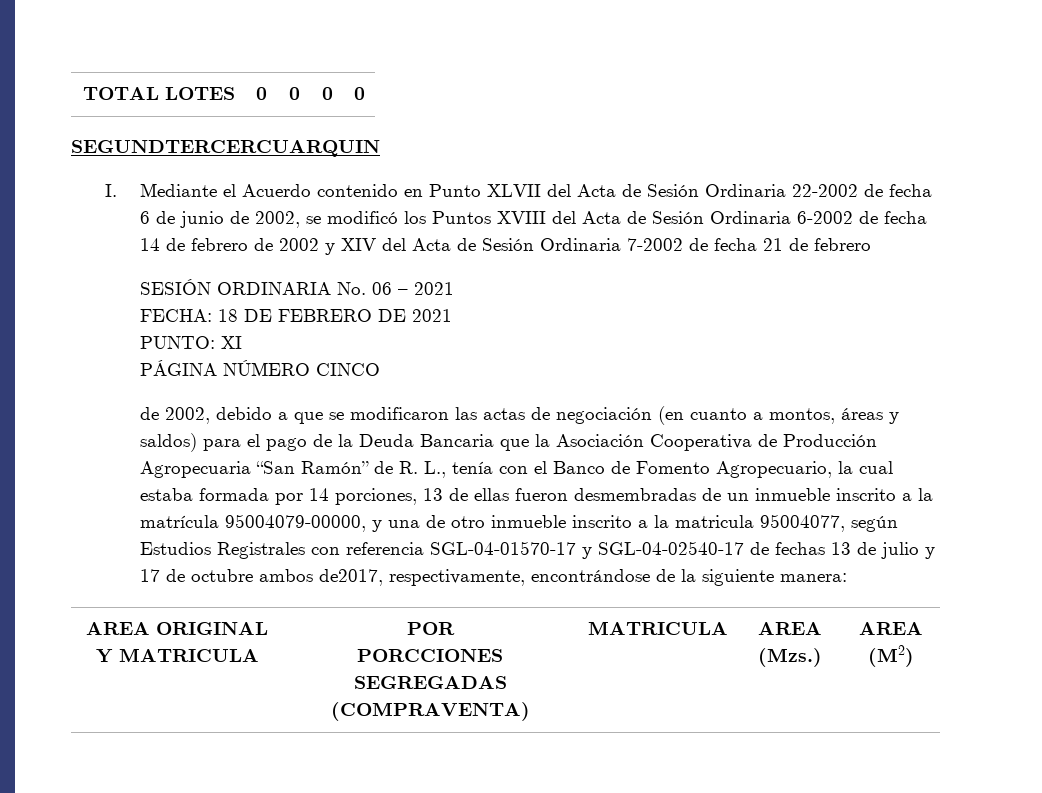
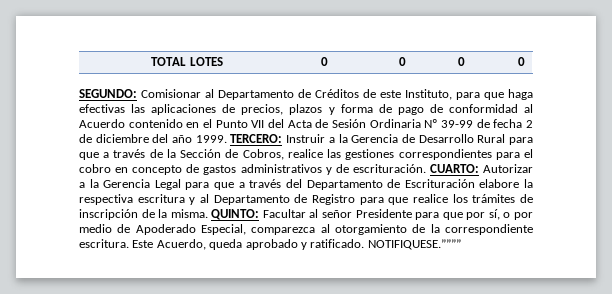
[71,140,380,157] [105,183,932,197] [139,211,927,228] [139,238,871,255] [139,279,454,295] [139,309,452,322] [139,336,242,349] [139,360,380,376] [139,406,899,425] [139,433,877,452] [139,461,893,478] [139,488,933,505] [139,514,898,532] [139,541,935,559] [139,569,847,586] [86,622,268,635] [95,648,259,663] [406,622,455,635] [357,649,503,662] [353,676,507,689] [330,702,530,721] [588,621,728,635] [758,622,822,635] [758,648,822,667] [858,622,923,635] [867,645,914,667] SEGUNDTERCERCUARQUIN // I. Mediante el Acuerdo contenido en Punto XLVII del Acta de Sesión Ordinaria 22-2002 de fecha 6 de junio de 2002, se modificó los Puntos XVIII del Acta de Sesión Ordinaria 6-2002 de fecha 14 de febrero de 2002 y XIV del Acta de Sesión Ordinaria 7-2002 de fecha 21 de febrero // SESIÓN ORDINARIA No. 06 – 2021 // FECHA: 18 DE FEBRERO DE 2021 // PUNTO: XI // PÁGINA NÚMERO CINCO // de 2002, debido a que se modificaron las actas de negociación (en cuanto a montos, áreas y saldos) para el pago de la Deuda Bancaria que la Asociación Cooperativa de Producción Agropecuaria “San Ramón” de R. L., tenía con el Banco de Fomento Agropecuario, la cual estaba formada por 14 porciones, 13 de ellas fueron desmembradas de un inmueble inscrito a la matrícula 95004079-00000, y una de otro inmueble inscrito a la matricula 95004077, según Estudios Registrales con referencia SGL-04-01570-17 y SGL-04-02540-17 de fechas 13 de julio y 17 de octubre ambos de2017, respectivamente, encontrándose de la siguiente manera: // AREA ORIGINAL Y MATRICULA | POR // PORCCIONES SEGREGADAS (COMPRAVENTA) | MATRICULA | AREA (Mzs.) | AREA (M2) -> [79,89,533,100] [79,104,533,115] [79,119,533,128] [79,134,533,145] [79,149,533,160] [79,164,533,175] [79,179,534,190] [79,194,534,205] [79,209,533,220] [79,224,533,235] [79,239,461,250] SEGUNDO: Comisionar al Departamento de Créditos de este Instituto, para que haga efectivas las aplicaciones de precios, plazos y forma de pago de conformidad al Acuerdo contenido en el Punto VII del Acta de Sesión Ordinaria Nº 39-99 de fecha 2 de diciembre del año 1999. TERCERO: Instruir a la Gerencia de Desarrollo Rural para que a través de la Sección de Cobros, realice las gestiones correspondientes para el cobro en concepto de gastos administrativos y de escrituración. CUARTO: Autorizar a la Gerencia Legal para que a través del Departamento de Escrituración elabore la respectiva escritura y al Departamento de Registro para que realice los trámites de inscripción de la misma. QUINTO: Facultar al señor Presidente para que por sí, o por medio de Apoderado Especial, comparezca al otorgamiento de la correspondiente escritura. Este Acuerdo, queda aprobado y ratificado. NOTIFIQUESE.””””

